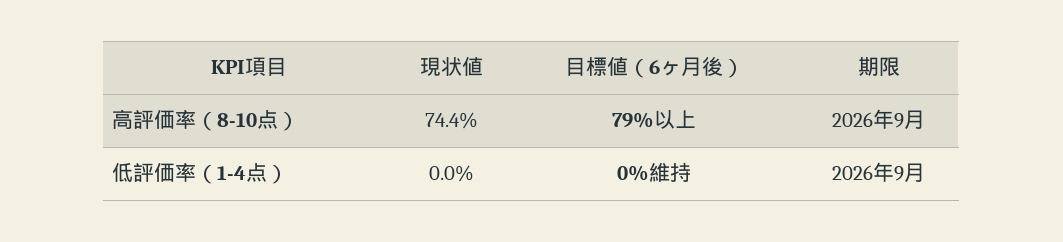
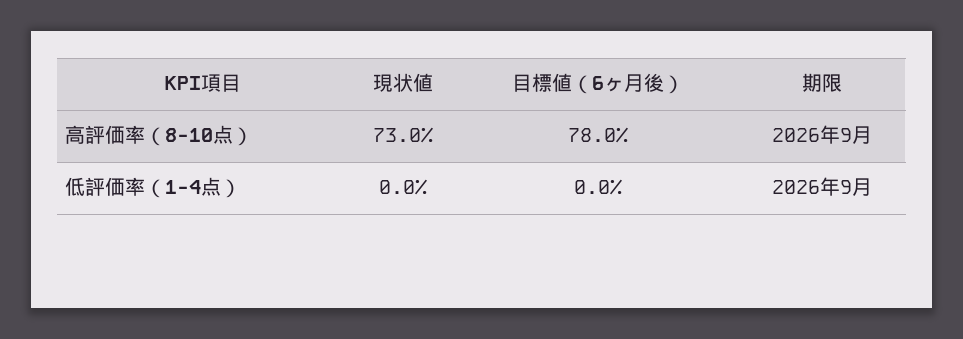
[425,112,478,129] [612,110,696,129] 74.4% | 79%以上 -> [373,127,433,143] [568,127,628,143] 73.0% | 78.0%
[617,162,691,182] 0%維持 -> [574,179,622,195] 0.0%

